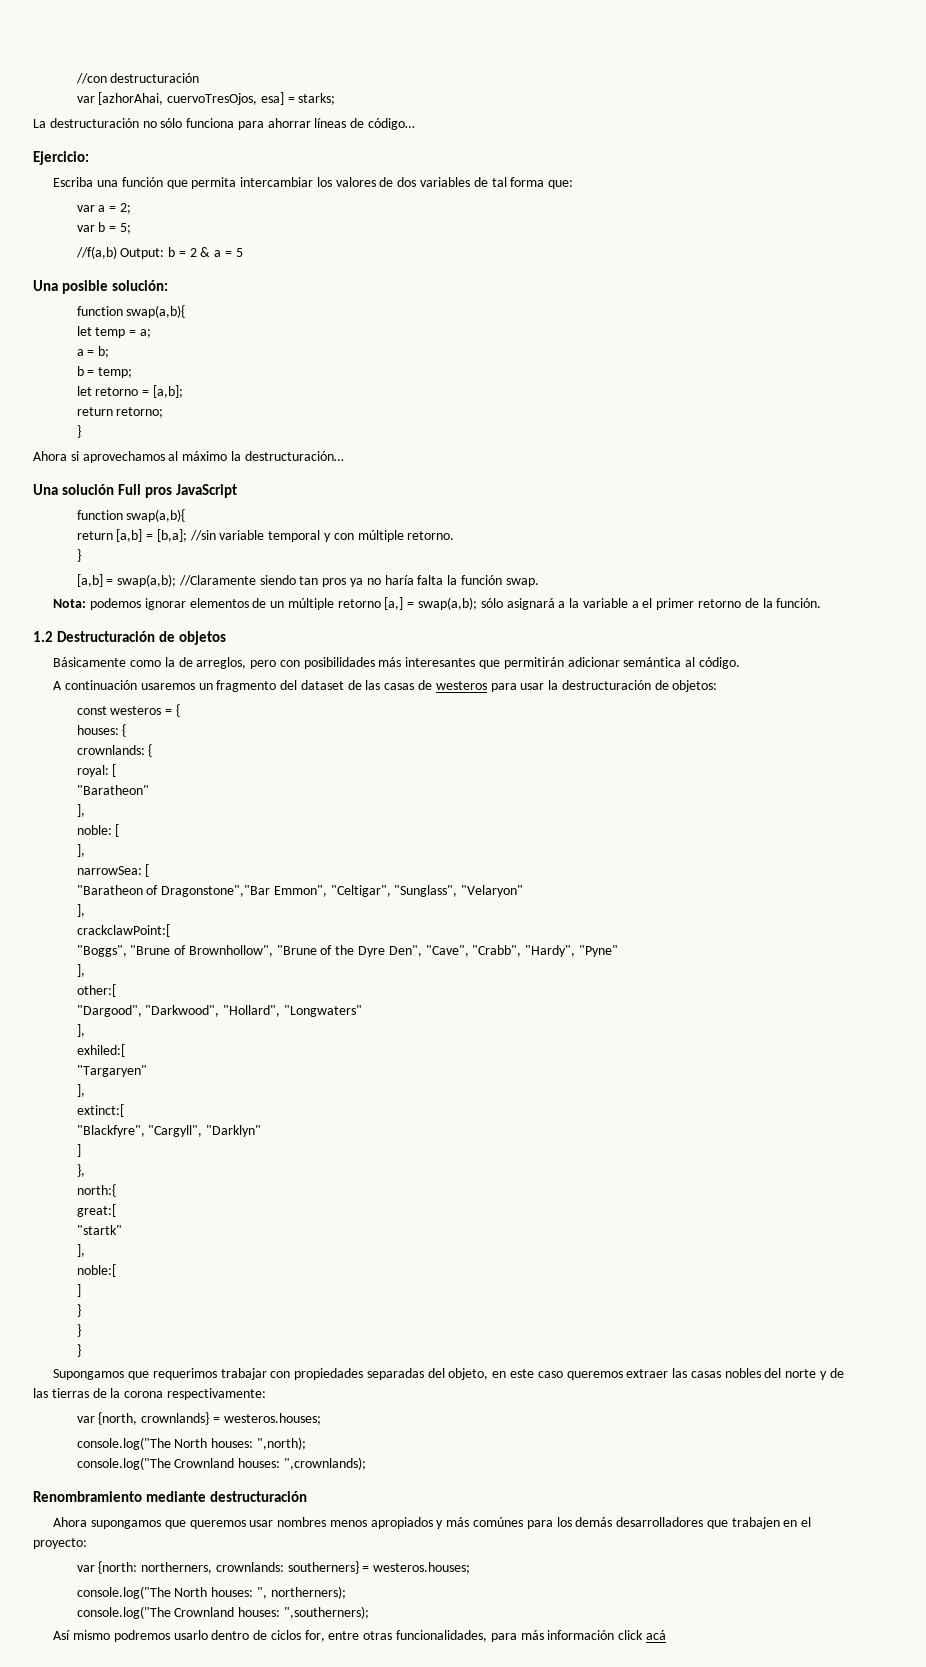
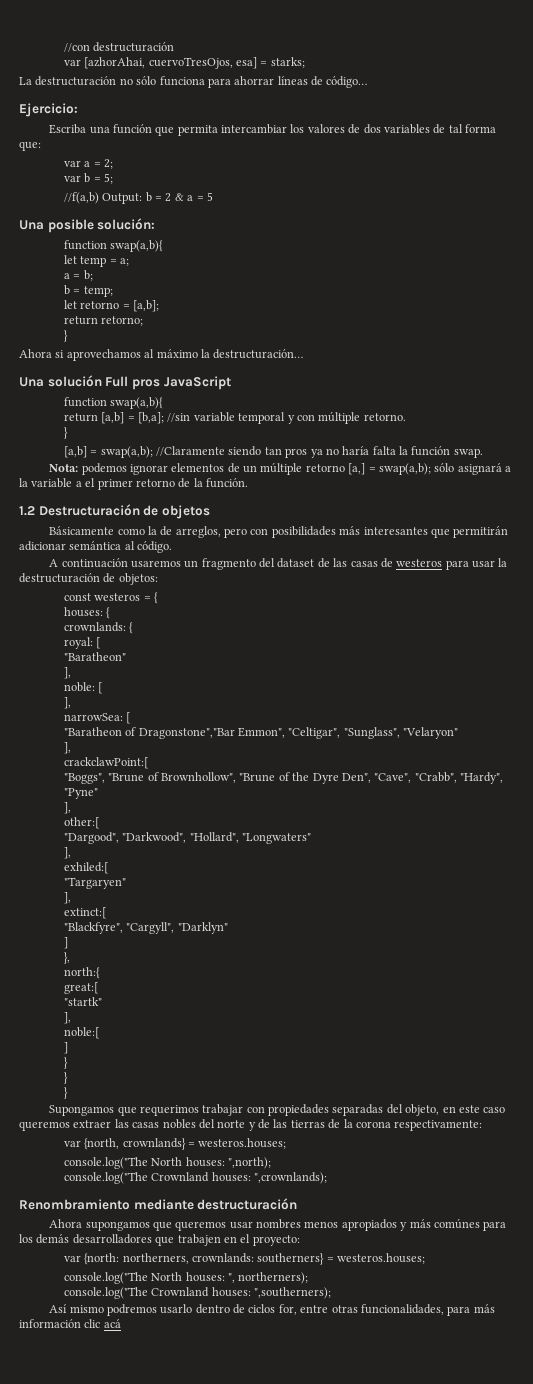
[618,1630,644,1640] click -> [84,1319,101,1328] clic

